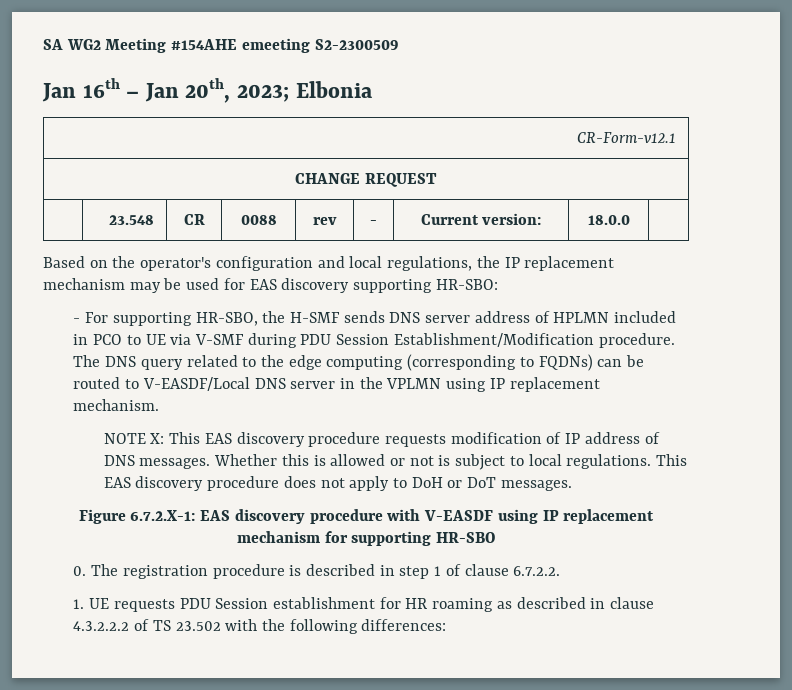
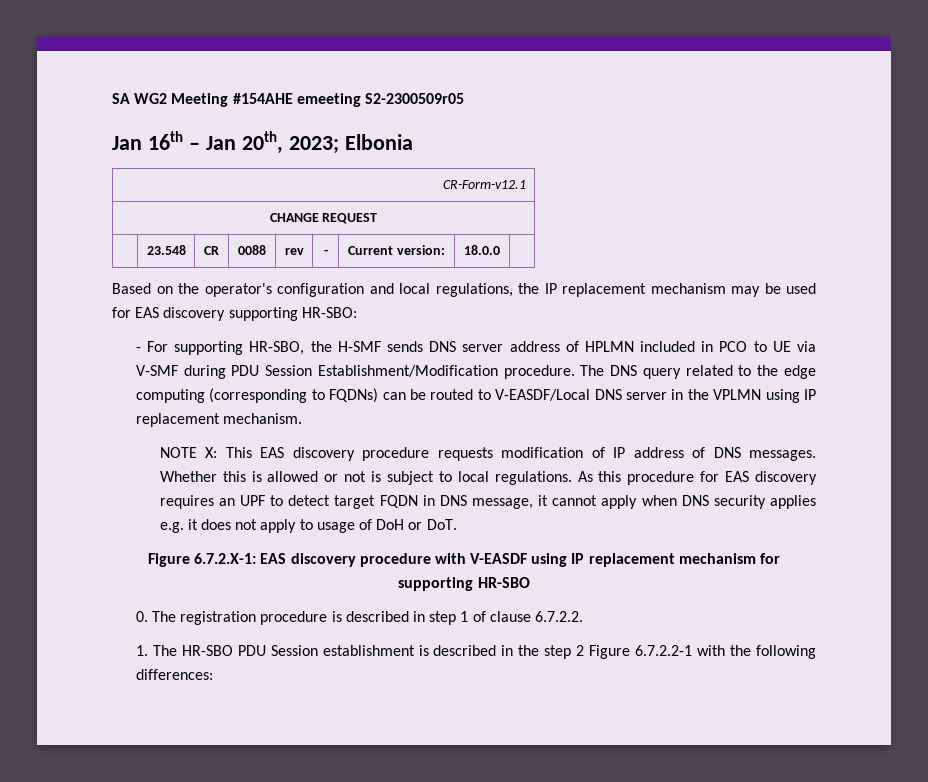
[314,39,399,50] S2-2300509 -> [364,93,464,104] S2-2300509r05
[656,454,688,466] [103,476,572,491] This EAS discovery procedure does not apply to DoH or DoT messages. -> [577,471,817,485] [159,495,816,509] [159,519,457,533] As this procedure for EAS discovery requires an UPF to detect target FQDN in DNS message, it cannot apply when DNS security applies e.g. it does not apply to usage of DoH or DoT.
[89,598,175,612] UE requests -> [152,645,233,656] The HR-SBO
[379,597,655,612] [73,619,221,631] for HR roaming as described in clause 4.3.2.2.2 of TS 23.502 -> [418,645,693,659] is described in the step 2 Figure 6.7.2.2-1

